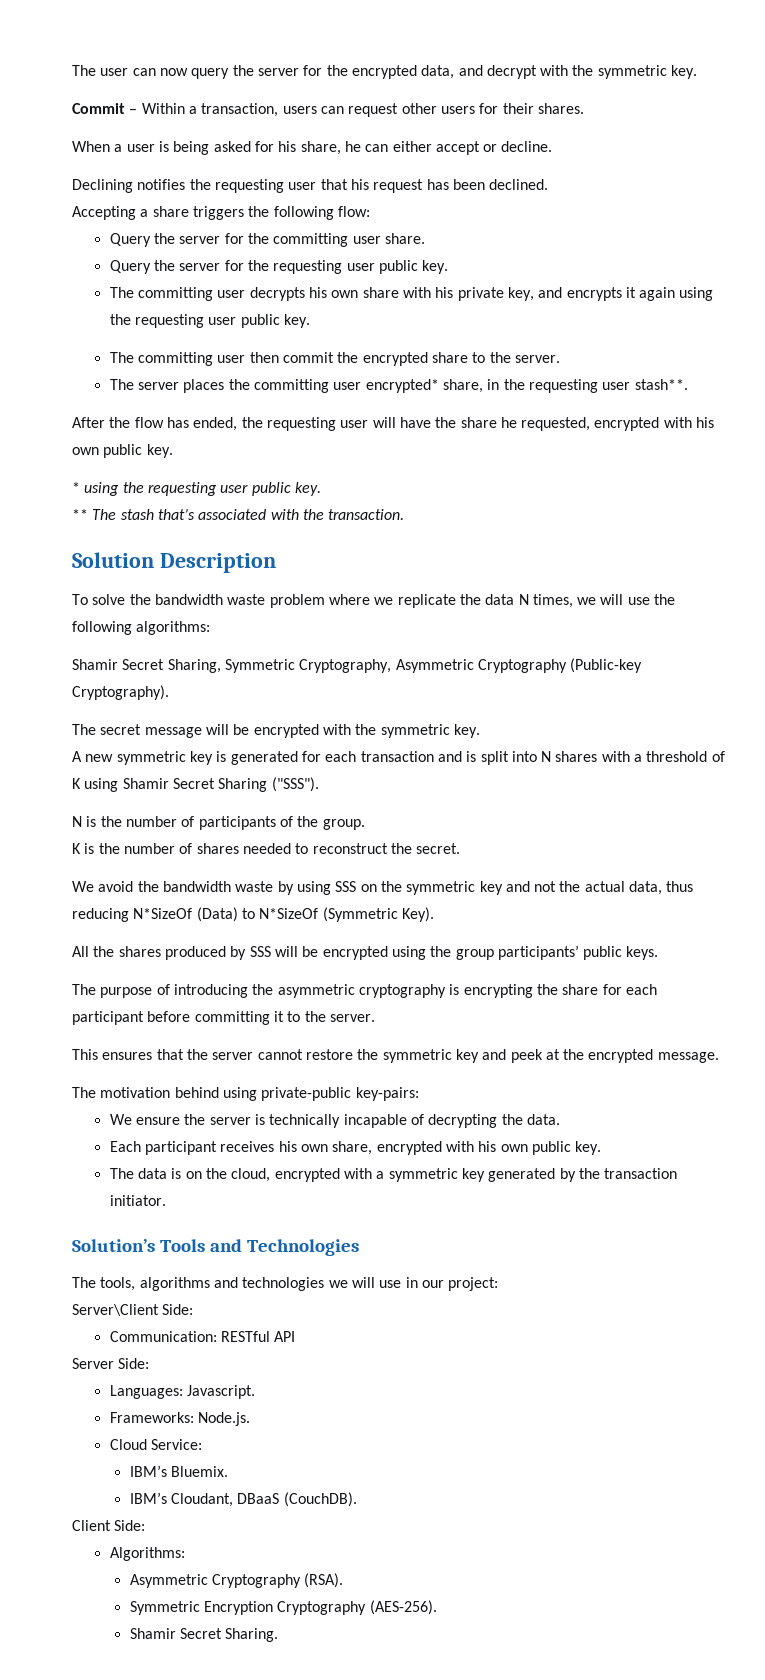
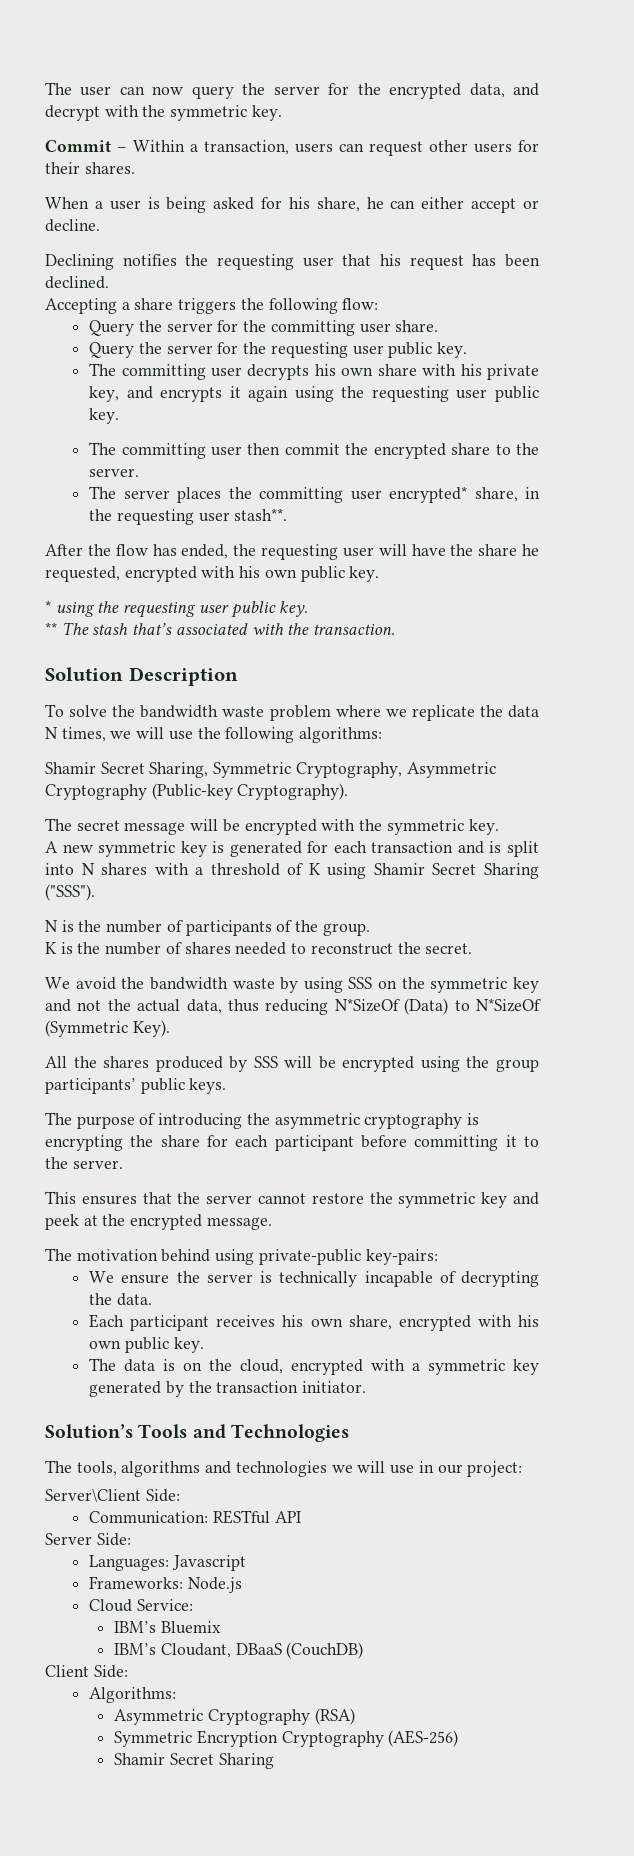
[186,1385,255,1399] Javascript. -> [171,1555,246,1571] Javascript
[197,1412,250,1426] Node.js. -> [187,1577,242,1593] Node.js
[171,1466,229,1477] Bluemix. -> [160,1621,221,1634] Bluemix
[283,1492,357,1507] (CouchDB). -> [286,1642,364,1659] (CouchDB)
[304,1573,344,1588] (RSA). -> [314,1708,355,1725] (RSA)
[369,1600,437,1615] [129,1628,279,1642] (AES-256). // Shamir Secret Sharing. -> [388,1730,459,1747] [114,1753,274,1769] (AES-256) // Shamir Secret Sharing

